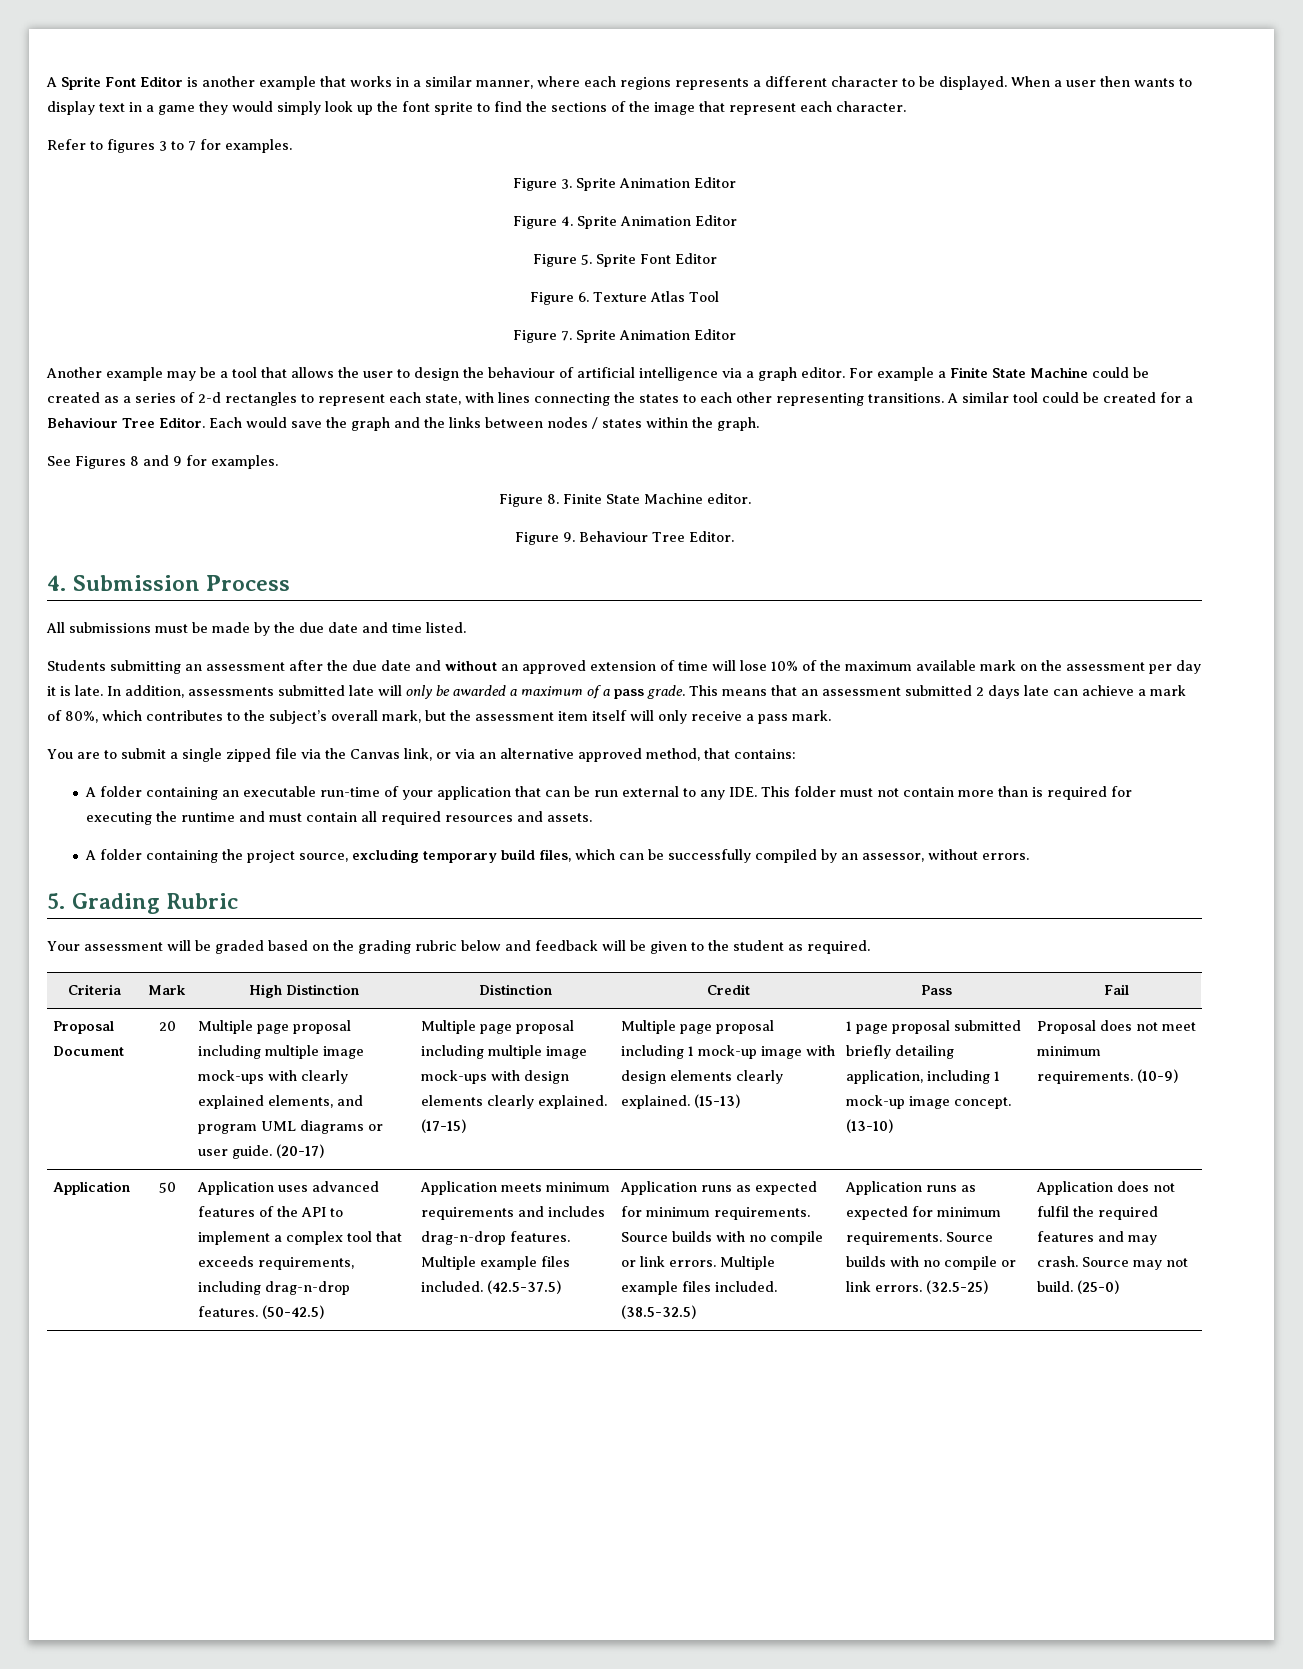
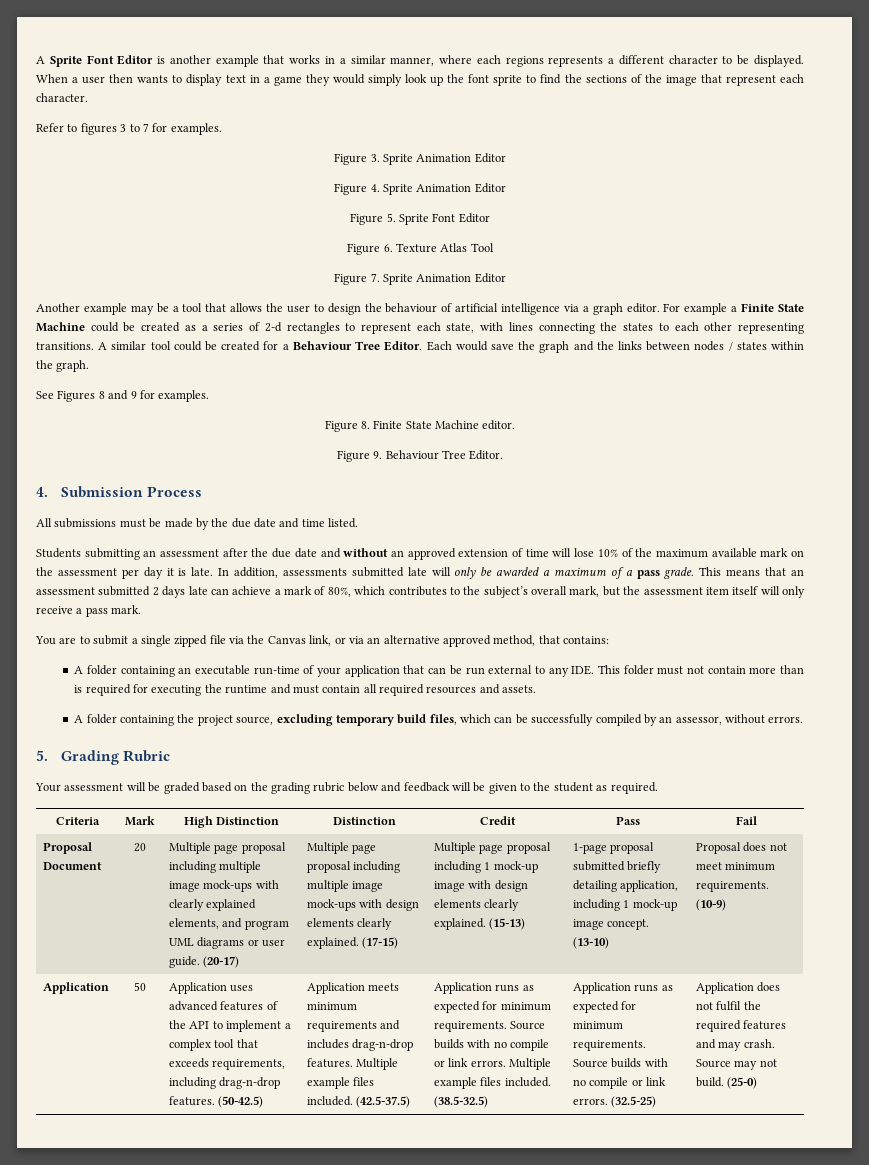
[845,1021,888,1034] 1 page -> [573,843,608,854] 1-page

